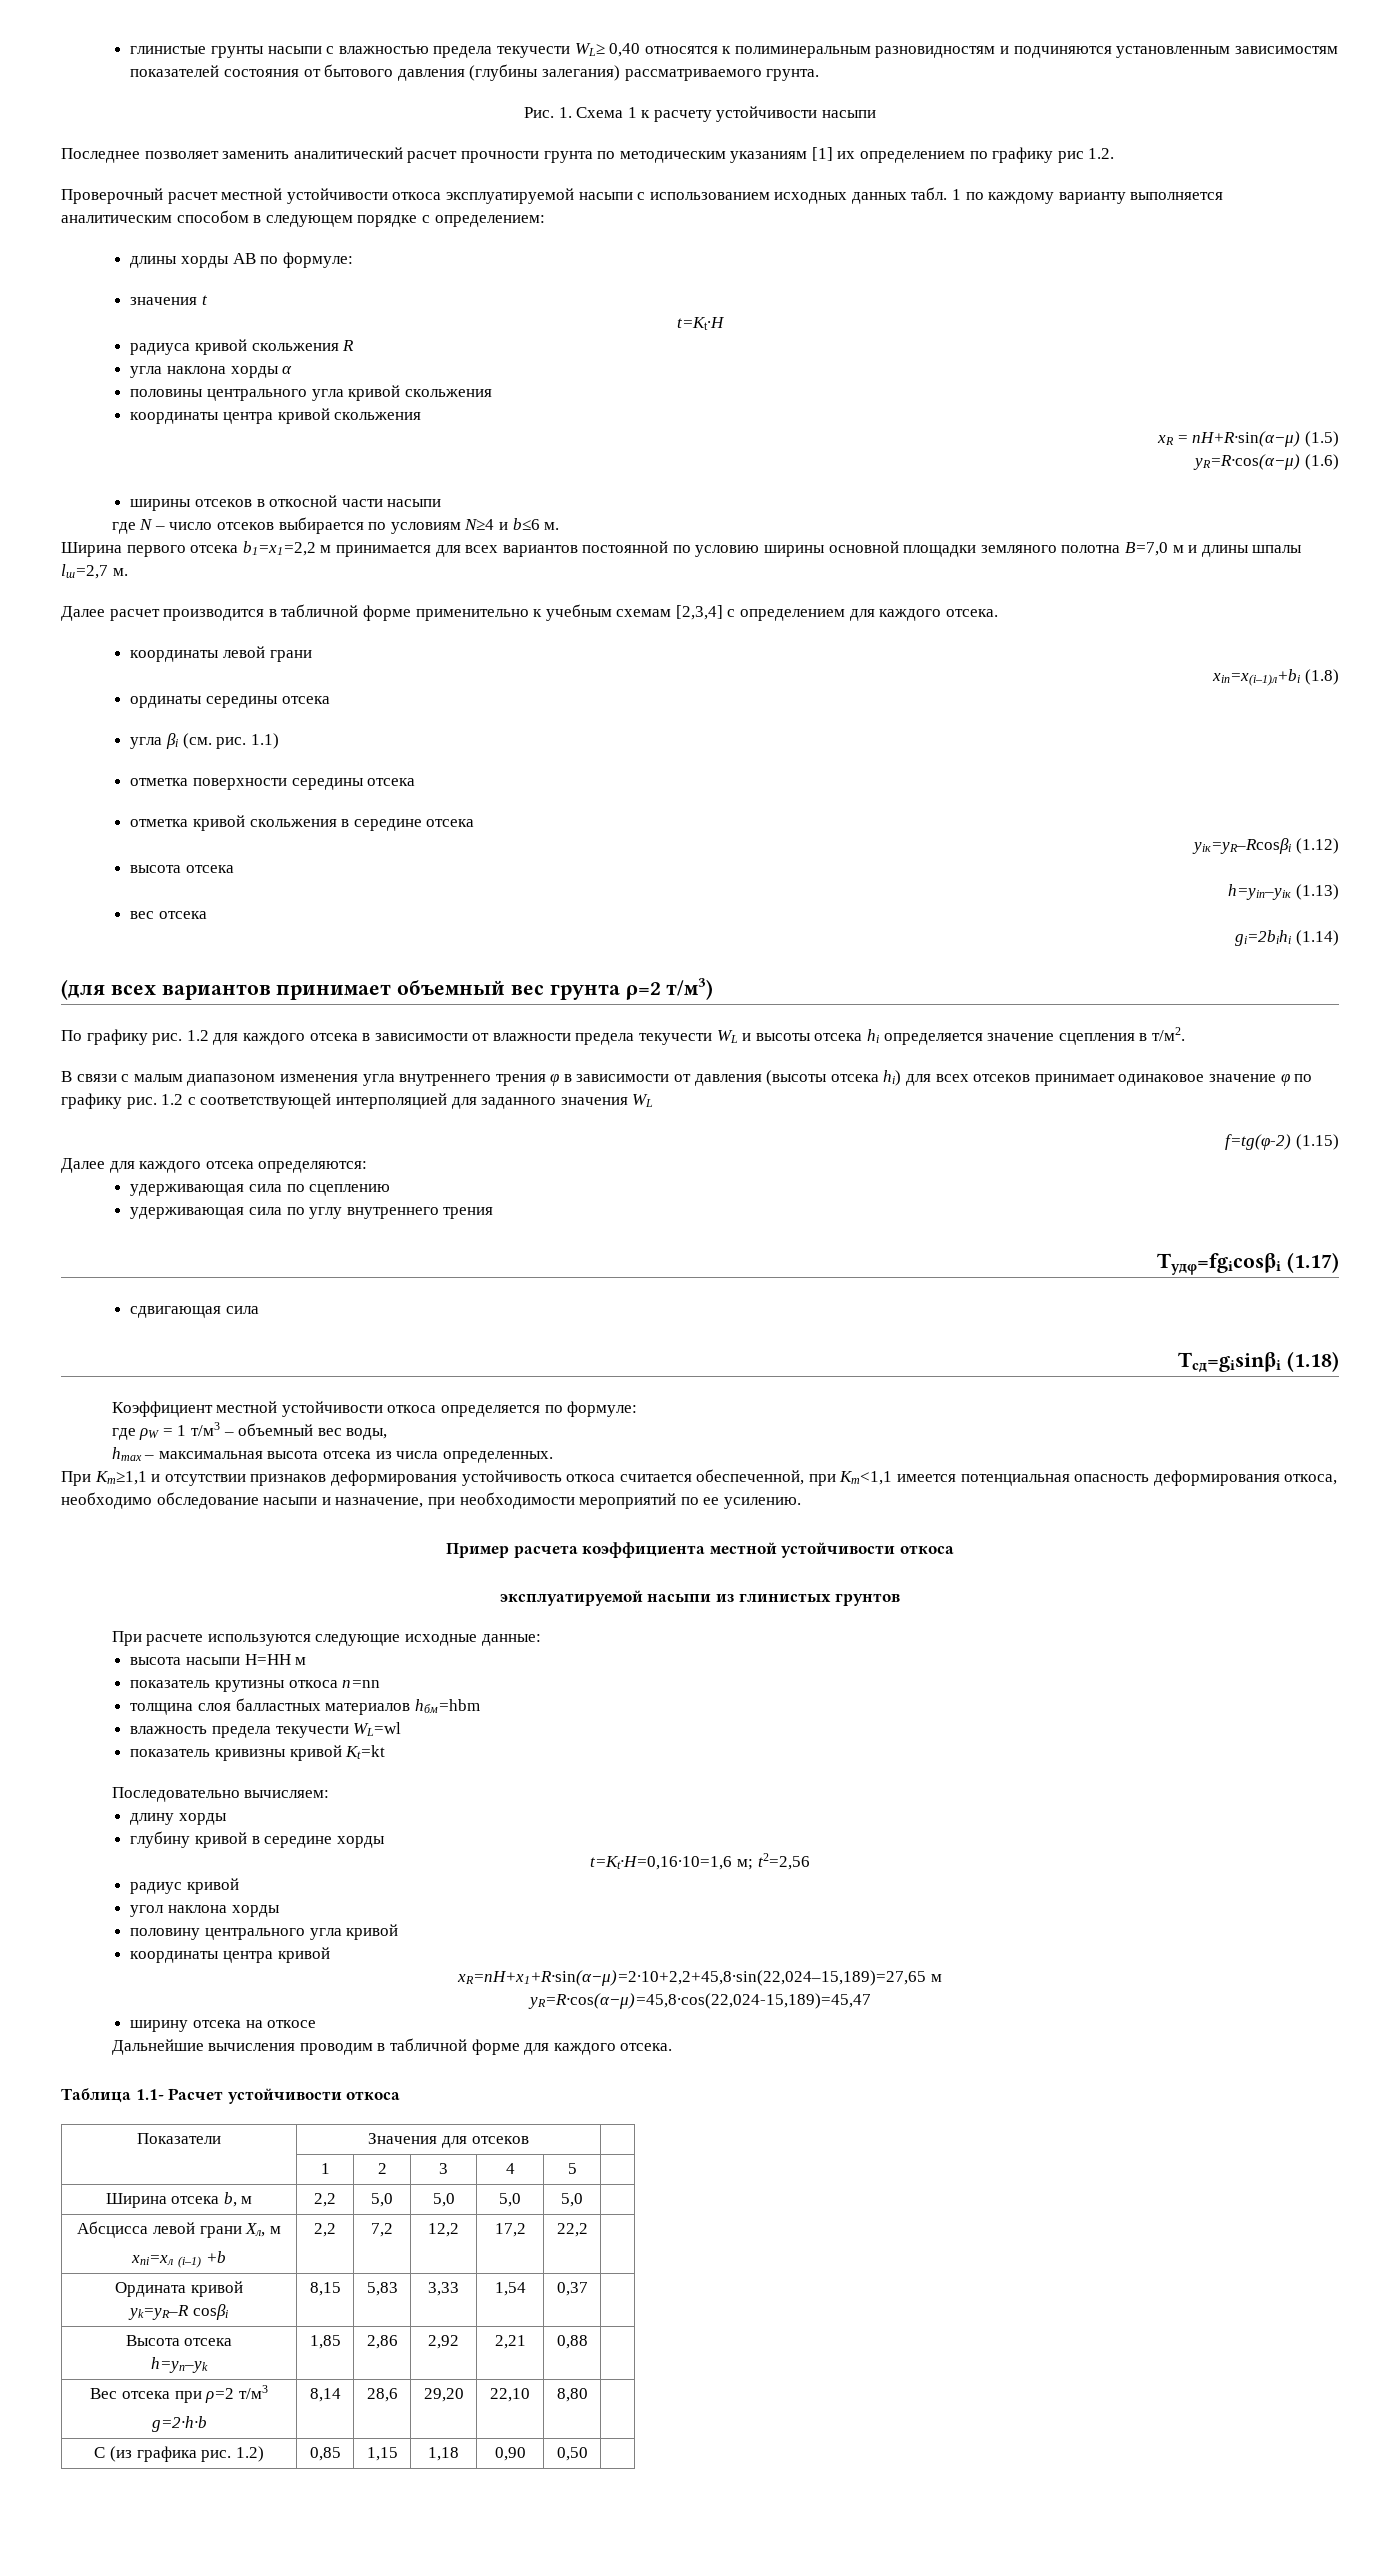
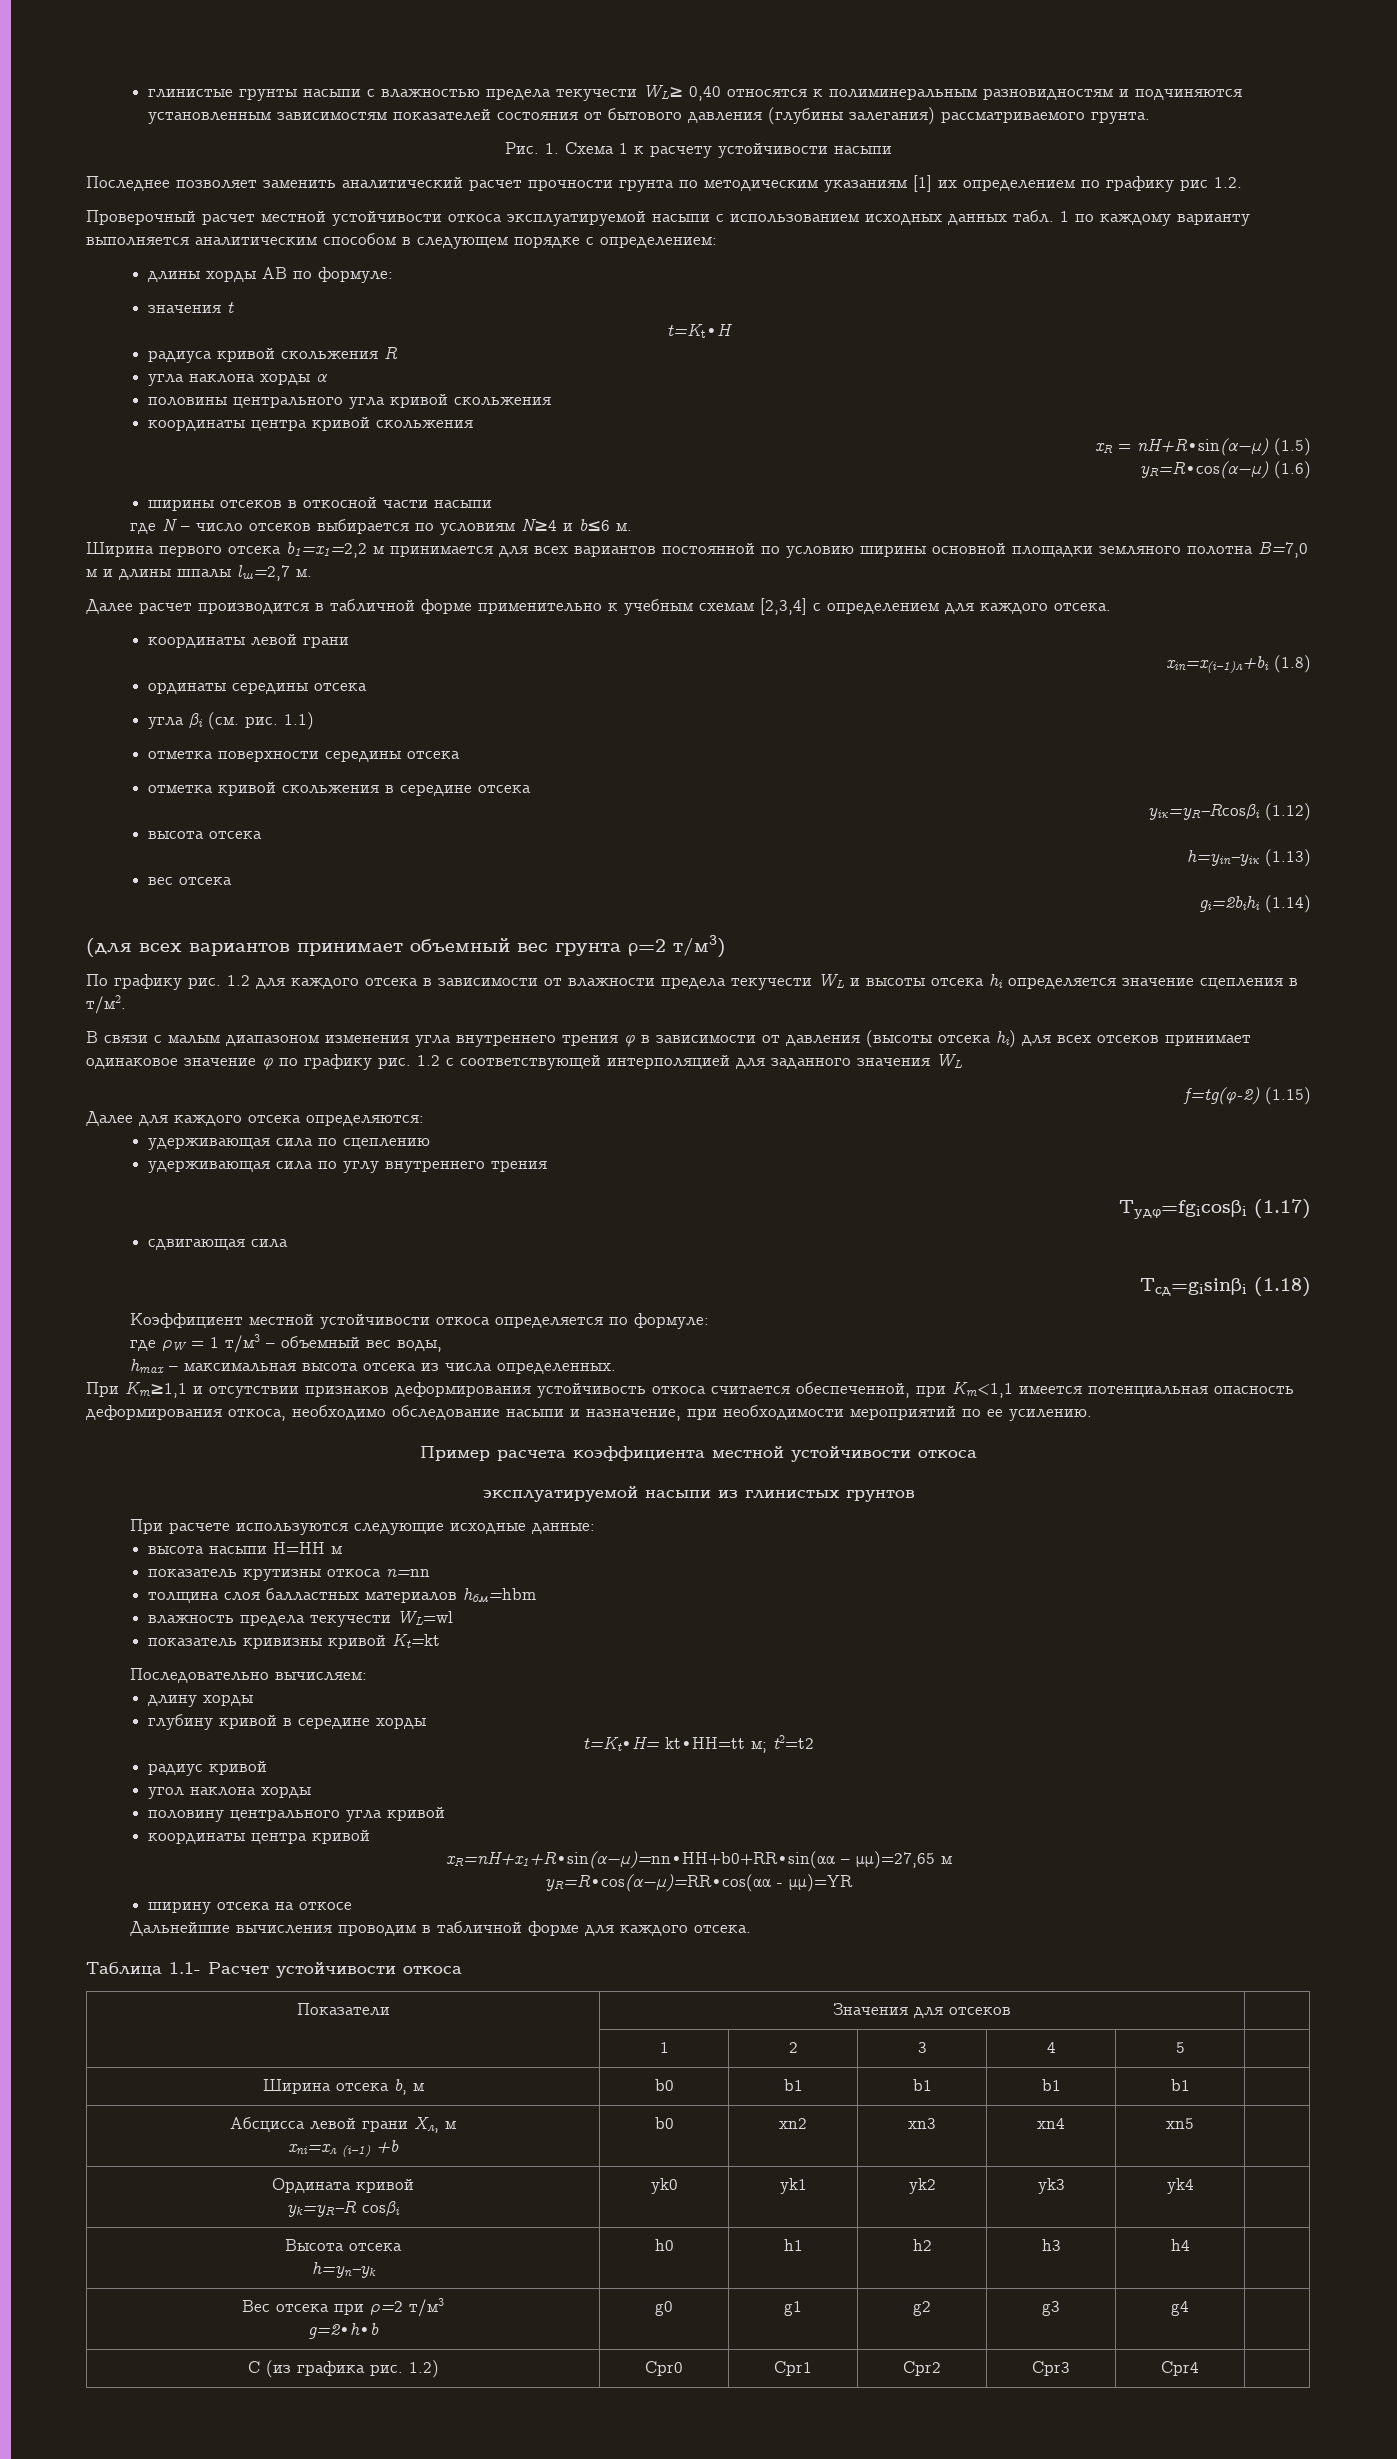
[590,1853,810,1870] t=Kt∙H=0,16∙10=1,6 м; t2=2,56 -> [583,1735,814,1753] t=Kt∙H= kt∙HH=tt м; t2=t2
[457,1970,942,1986] [527,1993,871,2009] xR=nH+x1+R∙sin(α−μ)=2∙10+2,2+45,8∙sin(22,024–15,189)=27,65 м // yR=R∙cos(α−μ)=45,8∙cos(22,024-15,189)=45,47 -> [445,1851,952,1869] [545,1874,853,1892] xR=nH+x1+R∙sin(α−μ)=nn∙HH+b0+RR∙sin(αα – μμ)=27,65 м // yR=R∙cos(α−μ)=RR∙cos(αα - μμ)=YR
[314,2193,336,2207] [371,2193,393,2207] [432,2193,455,2207] [499,2193,521,2207] [561,2193,583,2207] 2,2 | 5,0 | 5,0 | 5,0 | 5,0 -> [654,2079,674,2091] [783,2079,803,2091] [912,2079,932,2091] [1041,2079,1061,2091] [1170,2079,1190,2091] b0 | b1 | b1 | b1 | b1
[314,2223,336,2237] [371,2223,393,2237] [428,2223,459,2237] [494,2223,526,2237] [556,2223,588,2237] 2,2 | 7,2 | 12,2 | 17,2 | 22,2 -> [654,2117,674,2129] [779,2118,807,2129] [908,2118,936,2129] [1037,2118,1065,2129] [1166,2118,1194,2129] b0 | xn2 | xn3 | xn4 | xn5
[309,2282,341,2296] [366,2282,398,2296] [428,2282,459,2296] [494,2282,526,2296] [556,2282,588,2296] [125,2335,233,2346] [151,2357,208,2373] [309,2335,341,2349] [366,2335,398,2349] [428,2335,459,2349] [494,2335,526,2349] [556,2335,588,2349] 8,15 | 5,83 | 3,33 | 1,54 | 0,37 | // Высота отсека // h=yn–yk | 1,85 | 2,86 | 2,92 | 2,21 | 0,88 -> [650,2178,678,2194] [779,2178,807,2194] [908,2178,936,2194] [1037,2178,1065,2194] [1166,2178,1194,2194] [285,2239,402,2251] [311,2262,376,2278] [654,2239,674,2251] [783,2239,803,2251] [912,2239,932,2251] [1041,2239,1061,2251] [1170,2239,1190,2251] yk0 | yk1 | yk2 | yk3 | yk4 | // Высота отсека // h=yn–yk | h0 | h1 | h2 | h3 | h4
[309,2388,341,2402] [366,2388,398,2402] [423,2388,464,2402] [490,2388,530,2402] [556,2388,588,2402] 8,14 | 28,6 | 29,20 | 22,10 | 8,80 -> [655,2301,673,2316] [784,2301,802,2316] [913,2301,931,2316] [1042,2301,1060,2316] [1171,2301,1189,2316] g0 | g1 | g2 | g3 | g4
[309,2447,341,2461] [366,2447,398,2461] [428,2447,459,2461] [494,2447,526,2461] [556,2447,588,2461] 0,85 | 1,15 | 1,18 | 0,90 | 0,50 -> [645,2361,683,2376] [774,2361,812,2376] [903,2361,941,2376] [1032,2361,1070,2376] [1161,2361,1199,2376] Cpr0 | Cpr1 | Cpr2 | Cpr3 | Cpr4

